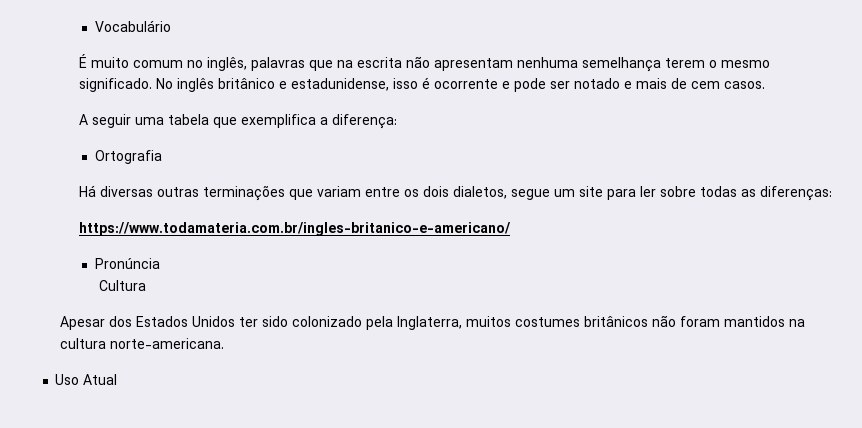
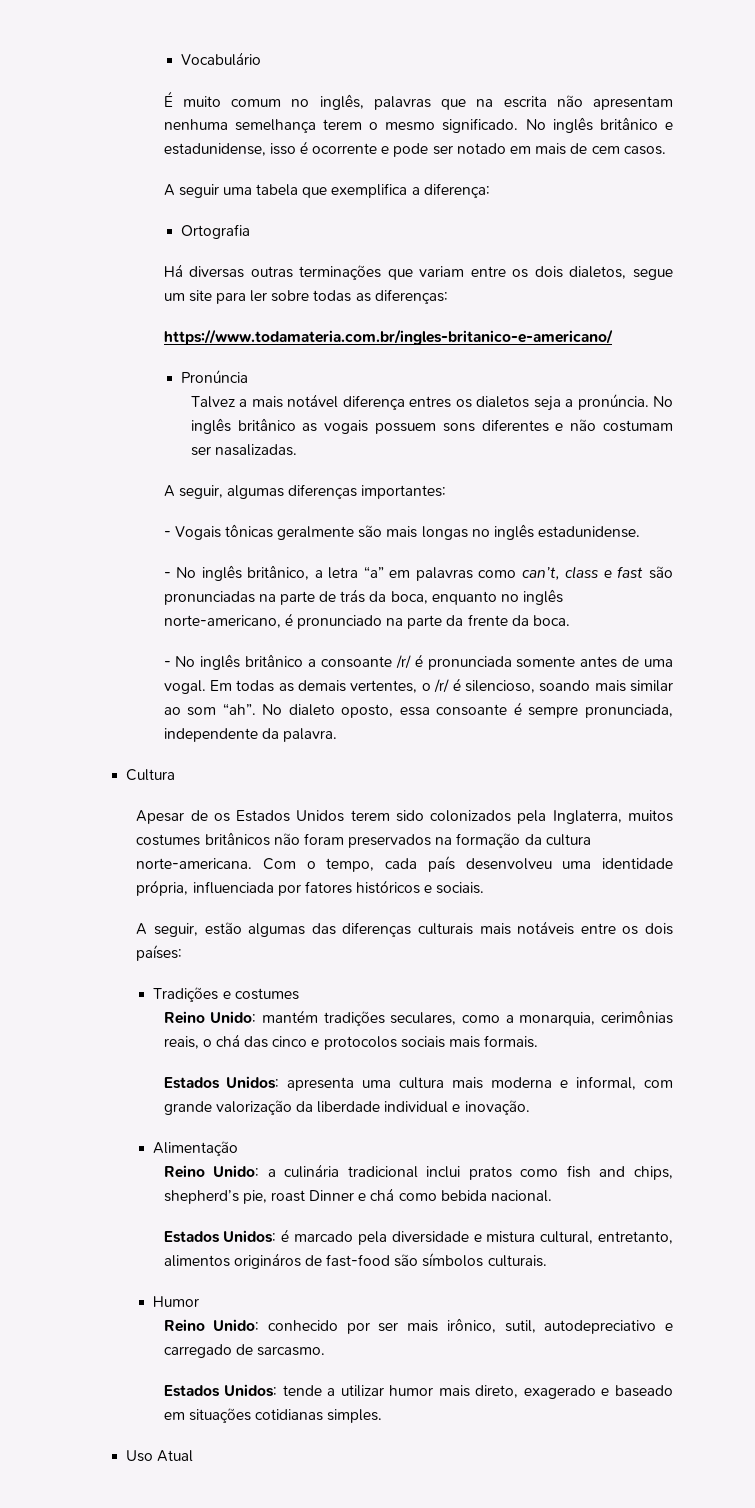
[624,81,633,89] e -> [510,146,532,154] em
[99,280,147,291] [59,316,362,330] Cultura // Apesar dos Estados Unidos ter sido colonizado -> [190,394,674,411] [190,418,674,434] [190,444,297,456] [163,484,447,499] [163,524,641,540] [163,565,673,581] [163,589,564,605] [163,613,571,629] [163,654,673,670] [163,678,673,694] [163,702,673,718] [163,728,337,742] [126,769,176,781] [136,810,512,824] Talvez a mais notável diferença entres os dialetos seja a pronúncia. No inglês britânico as vogais possuem sons diferentes e não costumam ser nasalizadas. // A seguir, algumas diferenças importantes: // - Vogais tônicas geralmente são mais longas no inglês estadunidense. // - No inglês britânico, a letra “a” em palavras como can’t, class e fast são pronunciadas na parte de trás da boca, enquanto no inglês norte-americano, é pronunciado na parte da frente da boca. // - No inglês britânico a consoante /r/ é pronunciada somente antes de uma vogal. Em todas as demais vertentes, o /r/ é silencioso, soando mais similar ao som “ah”. No dialeto oposto, essa consoante é sempre pronunciada, independente da palavra. // Cultura // Apesar de os Estados Unidos terem sido colonizados
[723,316,805,327] [59,338,224,349] mantidos na cultura norte-americana. -> [348,833,591,848] [136,856,673,872] [136,880,485,896] [136,921,673,937] [136,945,183,961] [153,987,299,1002] [163,1010,673,1026] [163,1034,539,1050] [163,1076,673,1091] [163,1100,530,1115] [153,1141,239,1156] [163,1164,673,1180] [163,1188,553,1204] [163,1229,673,1245] [163,1253,547,1269] [153,1296,200,1307] [163,1318,674,1334] [163,1344,325,1358] [163,1384,673,1399] [163,1408,383,1423] preservados na formação da cultura norte-americana. Com o tempo, cada país desenvolveu uma identidade própria, influenciada por fatores históricos e sociais. // A seguir, estão algumas das diferenças culturais mais notáveis entre os dois países: // Tradições e costumes // Reino Unido: mantém tradições seculares, como a monarquia, cerimônias reais, o chá das cinco e protocolos sociais mais formais. // Estados Unidos: apresenta uma cultura mais moderna e informal, com grande valorização da liberdade individual e inovação. // Alimentação // Reino Unido: a culinária tradicional inclui pratos como fish and chips, shepherd’s pie, roast Dinner e chá como bebida nacional. // Estados Unidos: é marcado pela diversidade e mistura cultural, entretanto, alimentos origináros de fast-food são símbolos culturais. // Humor // Reino Unido: conhecido por ser mais irônico, sutil, autodepreciativo e carregado de sarcasmo. // Estados Unidos: tende a utilizar humor mais direto, exagerado e baseado em situações cotidianas simples.

